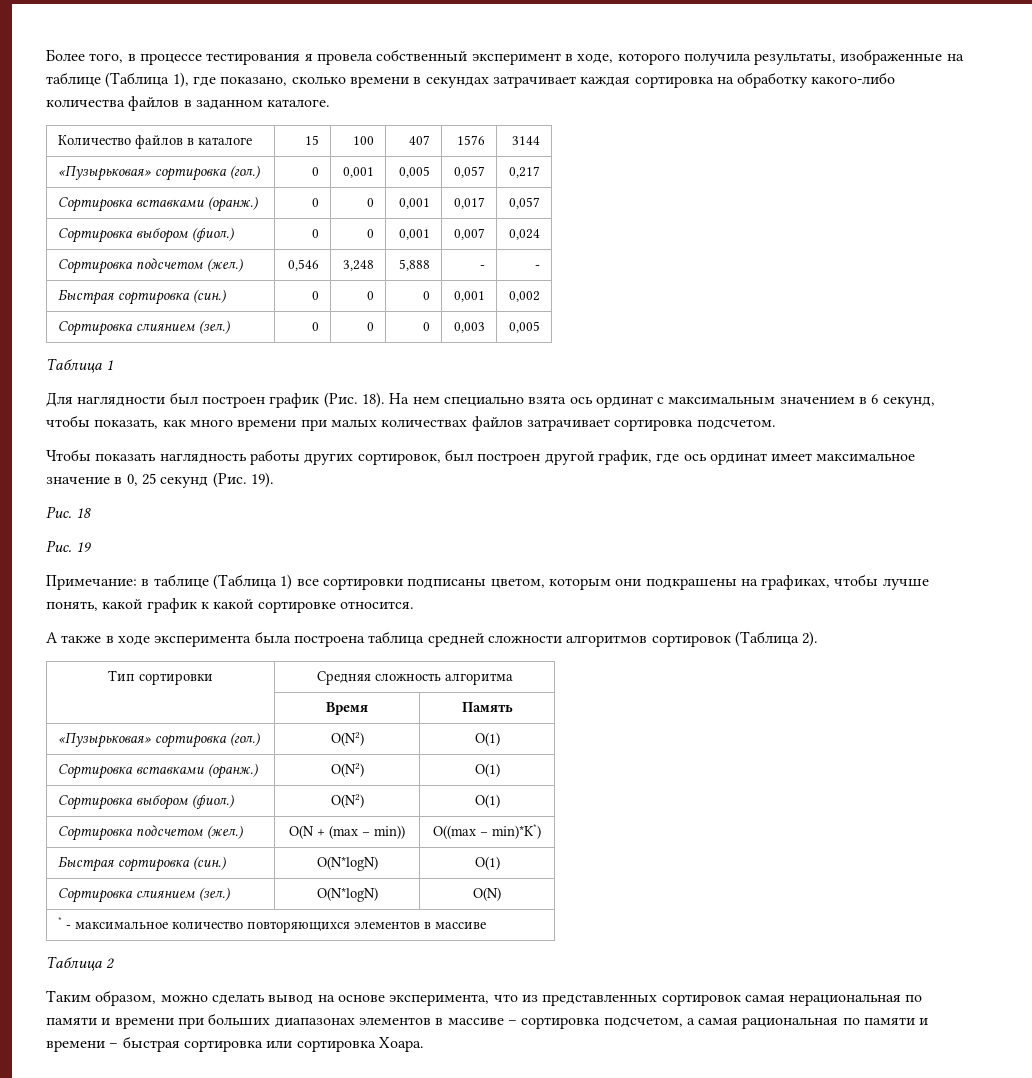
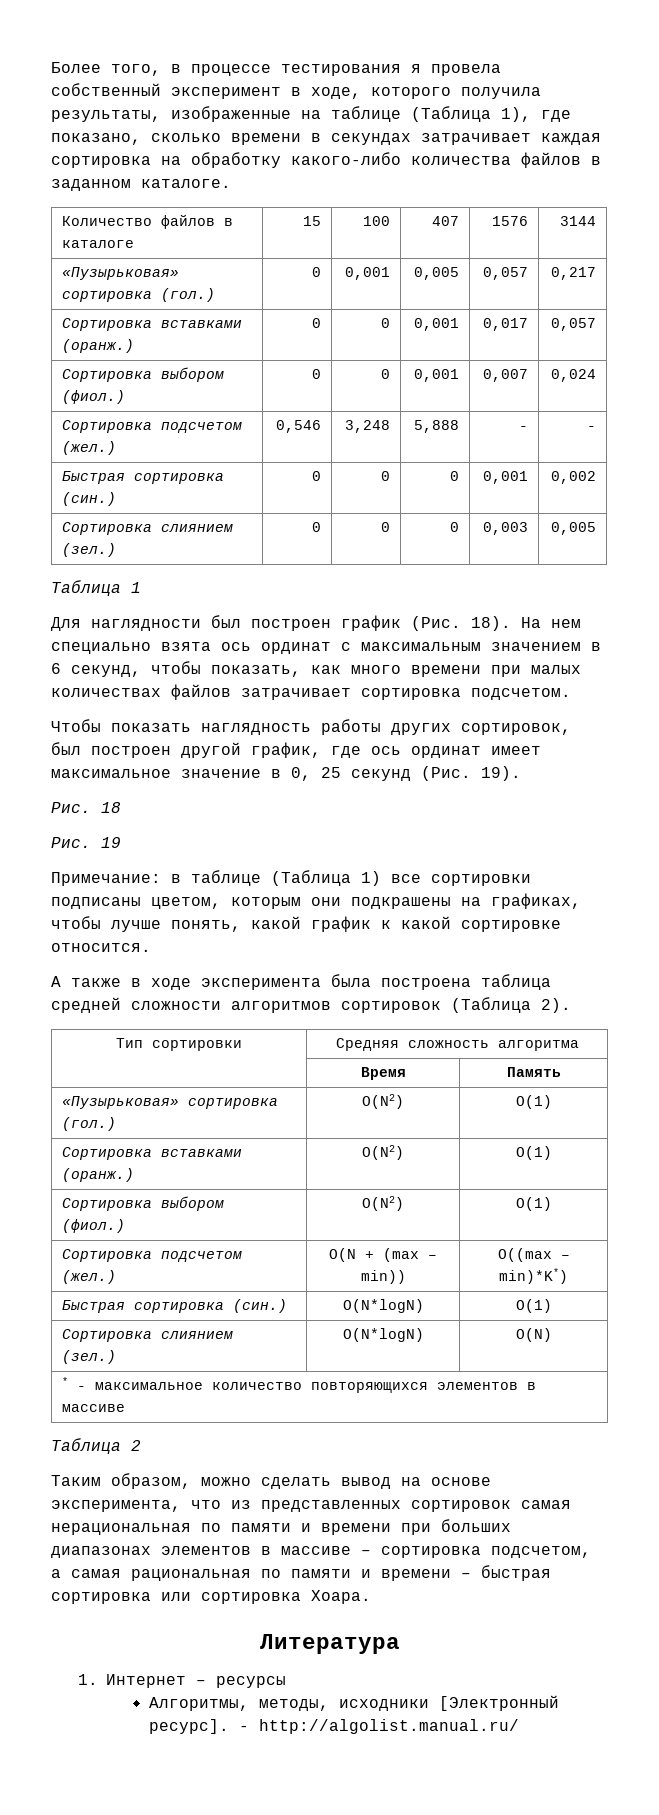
(424, 1044) none -> [259,1634,400,1654] [77,1674,286,1688] [148,1695,559,1711] [148,1719,519,1734] // Литература // 1. Интернет – ресурсы // Алгоритмы, методы, исходники [Электронный ресурс]. - http://algolist.manual.ru/

